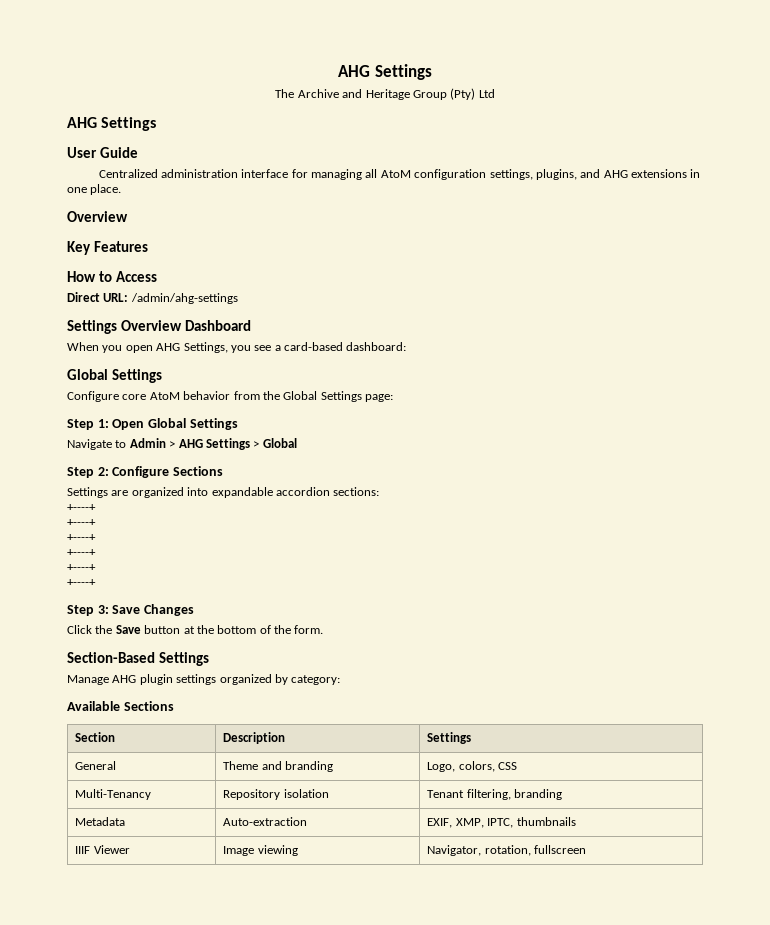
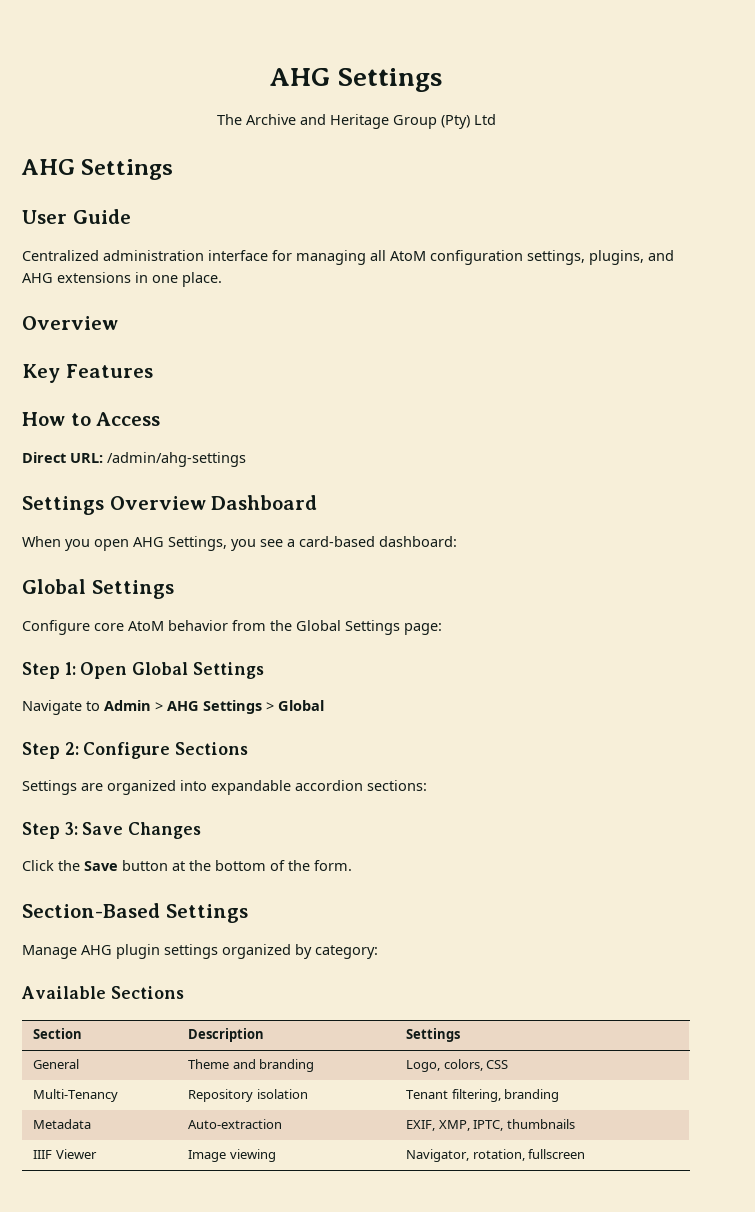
[67,504,96,511] [67,519,96,526] [67,534,96,541] [67,549,96,556] [67,564,96,571] [67,579,96,586] // +----+ // +----+ // +----+ // +----+ // +----+ // +----+ -> (427, 785) none

